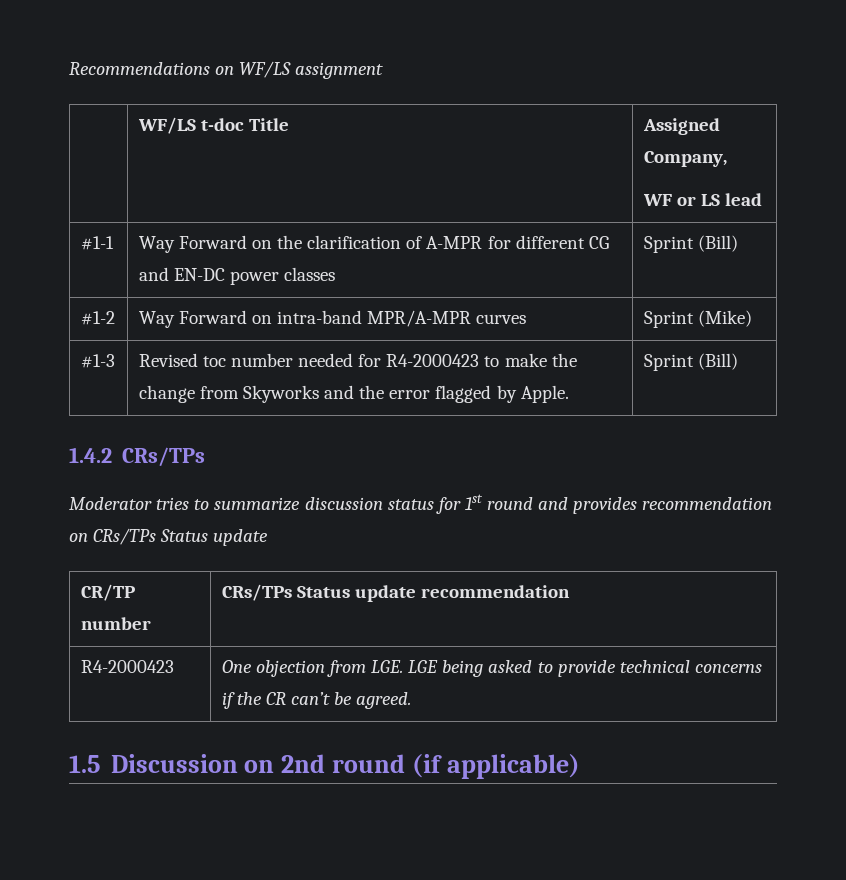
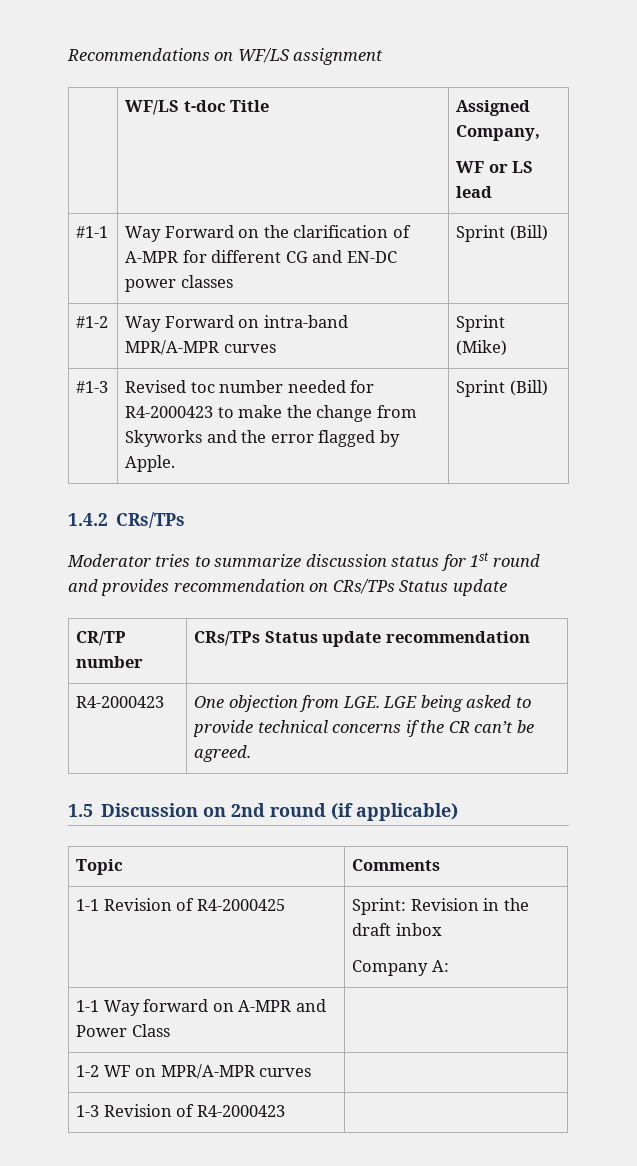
(580, 766) none -> [76,859,124,875] [352,859,441,871] [76,898,285,911] [352,898,529,915] [352,923,442,936] [352,960,449,976] [76,999,326,1016] [76,1024,170,1037] [76,1064,312,1079] [76,1104,285,1117] // Topic | Comments // 1-1 Revision of R4-2000425 | Sprint: Revision in the draft inbox // Company A: // 1-1 Way forward on A-MPR and Power Class | // 1-2 WF on MPR/A-MPR curves | // 1-3 Revision of R4-2000423 |

